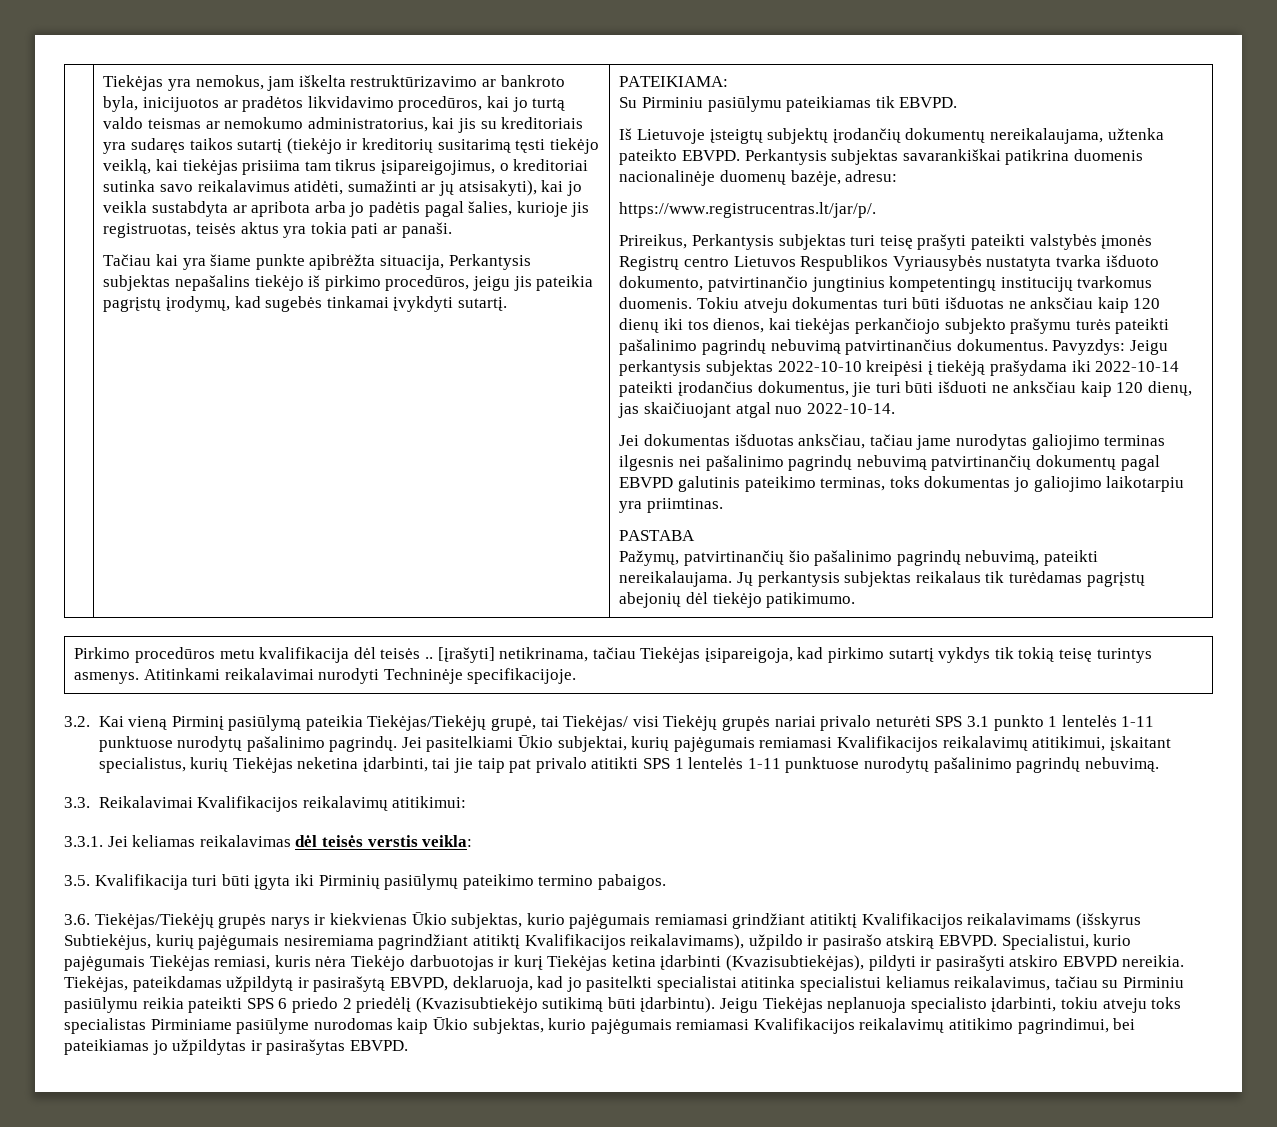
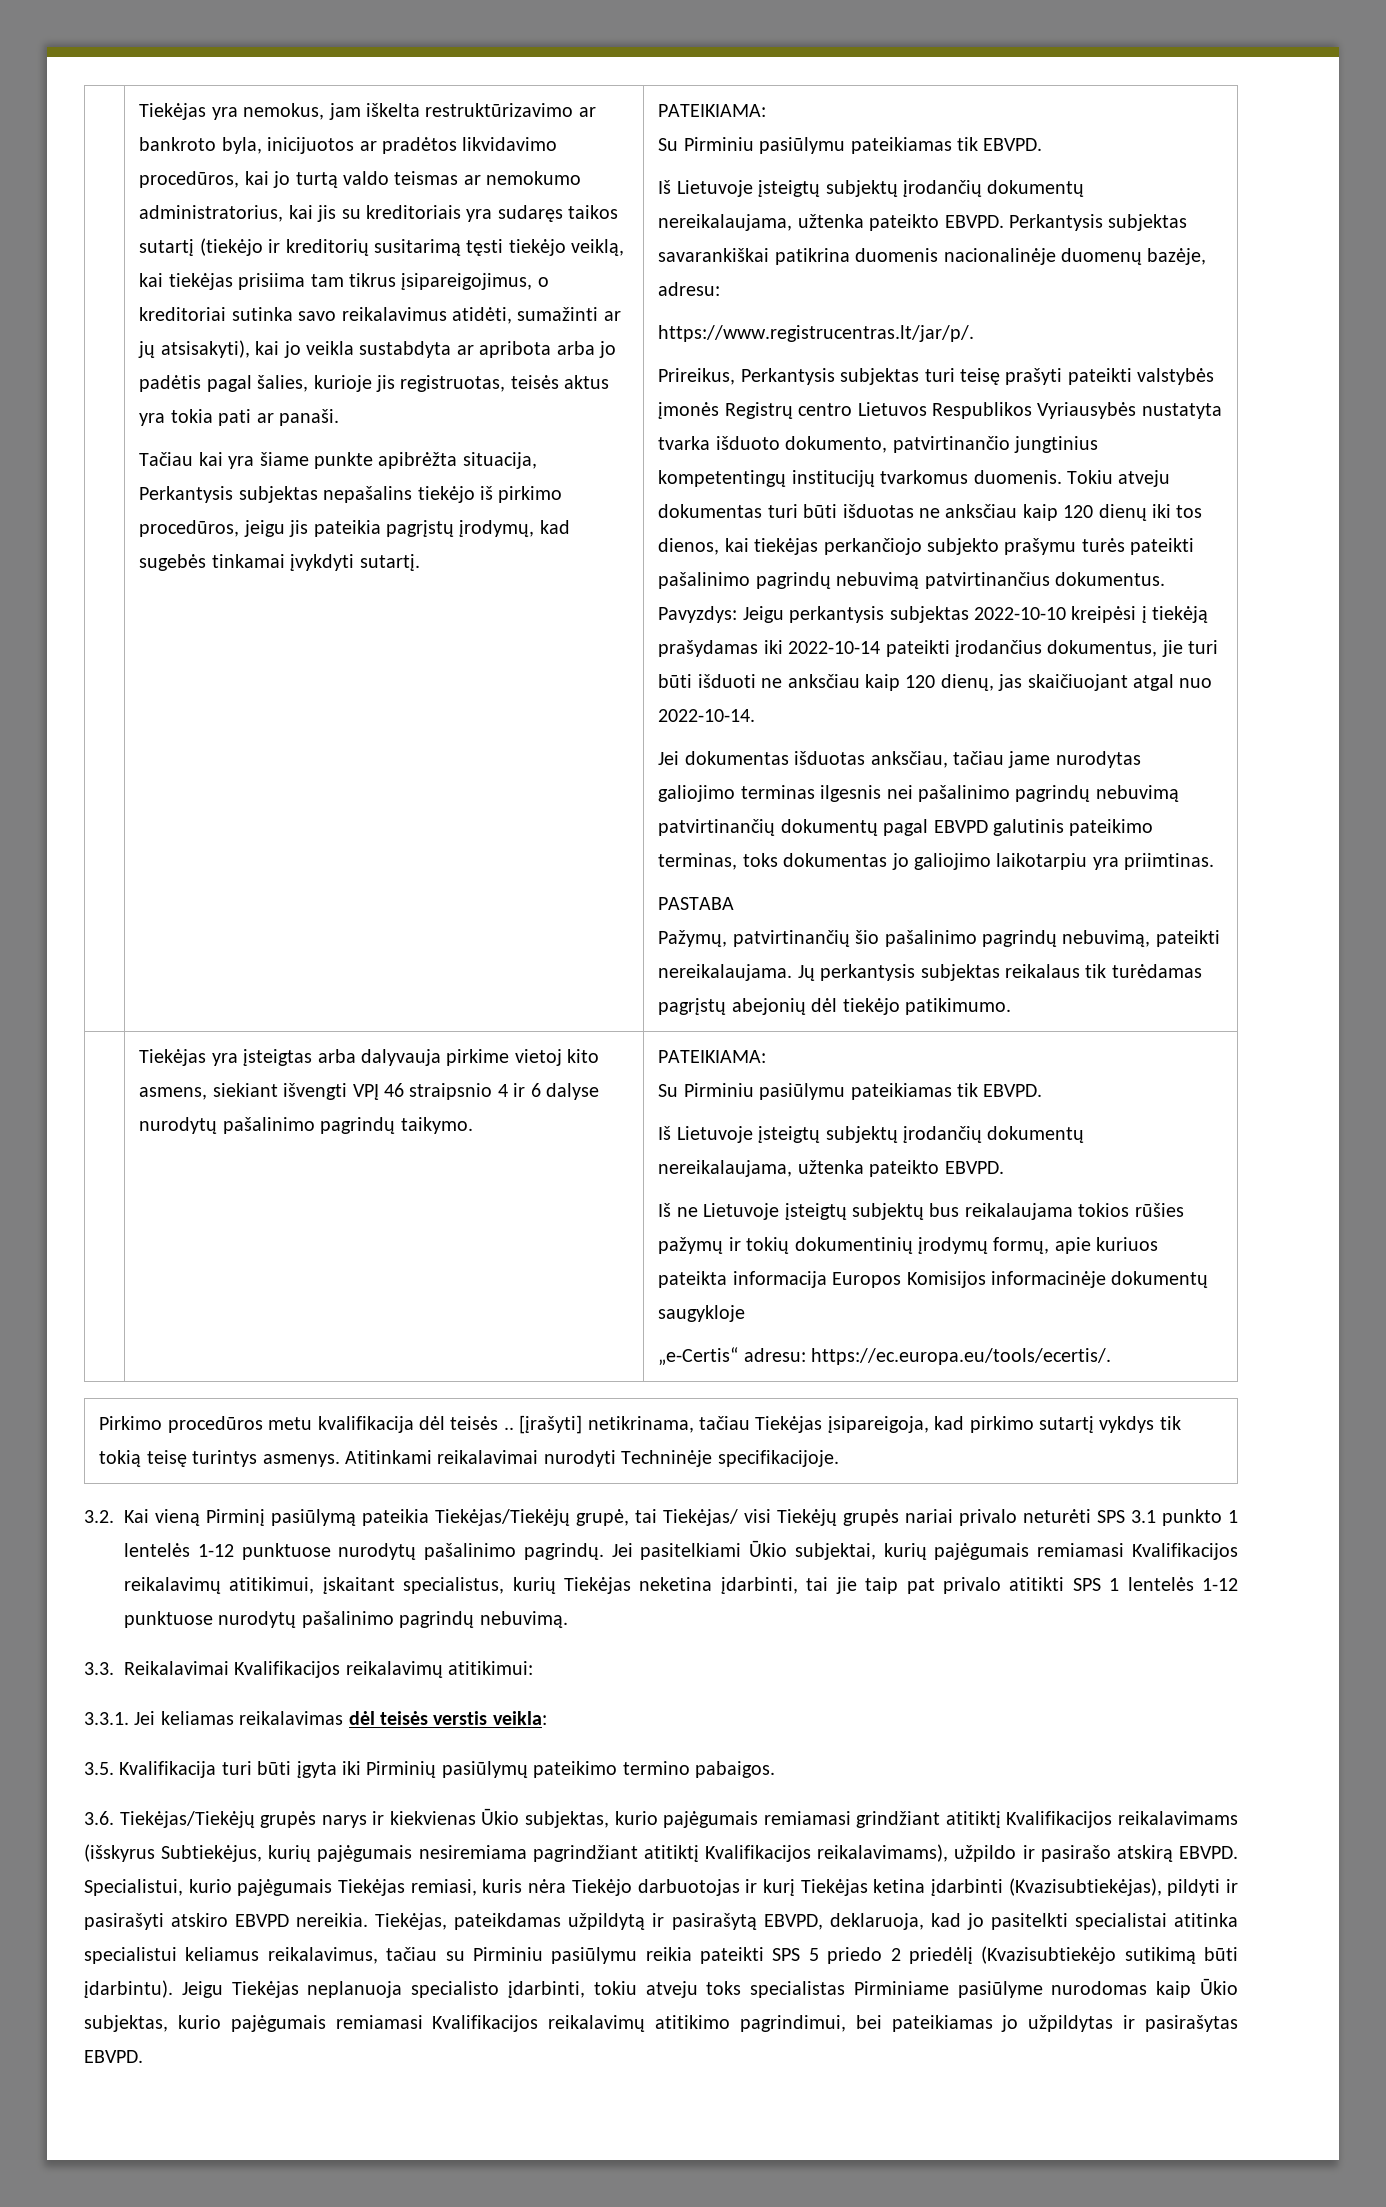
[989,360,1067,376] prašydama -> [658,640,759,657] prašydamas
(856, 600) none -> [139,1049,600,1066] [139,1083,599,1100] [139,1117,473,1134] [658,1050,767,1063] [658,1083,1043,1100] [658,1126,1085,1143] [658,1160,1004,1177] [658,1203,1184,1220] [658,1237,1159,1254] [658,1271,1209,1288] [658,1305,746,1322] [658,1347,1112,1366] // | Tiekėjas yra įsteigtas arba dalyvauja pirkime vietoj kito asmens, siekiant išvengti VPĮ 46 straipsnio 4 ir 6 dalyse nurodytų pašalinimo pagrindų taikymo. | PATEIKIAMA: // Su Pirminiu pasiūlymu pateikiamas tik EBVPD. // Iš Lietuvoje įsteigtų subjektų įrodančių dokumentų nereikalaujama, užtenka pateikto EBVPD. // Iš ne Lietuvoje įsteigtų subjektų bus reikalaujama tokios rūšies pažymų ir tokių dokumentinių įrodymų formų, apie kuriuos pateikta informacija Europos Komisijos informacinėje dokumentų saugykloje // „e-Certis“ adresu: https://ec.europa.eu/tools/ecertis/.
[1121,716,1155,727] 1-11 -> [197,1544,234,1557] 1-12
[747,758,781,769] 1-11 -> [1202,1578,1238,1591] 1-12
[278,998,288,1009] 6 -> [808,1948,819,1961] 5

